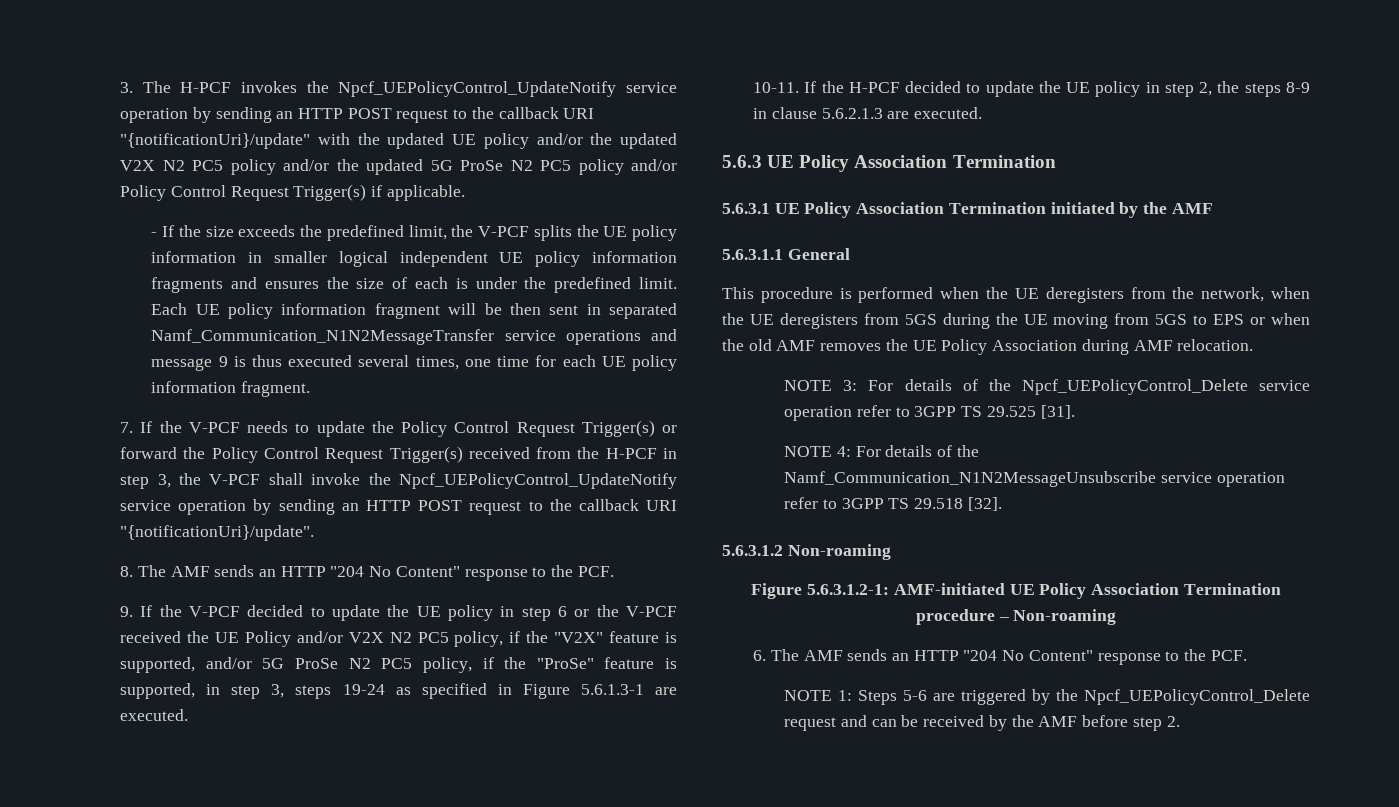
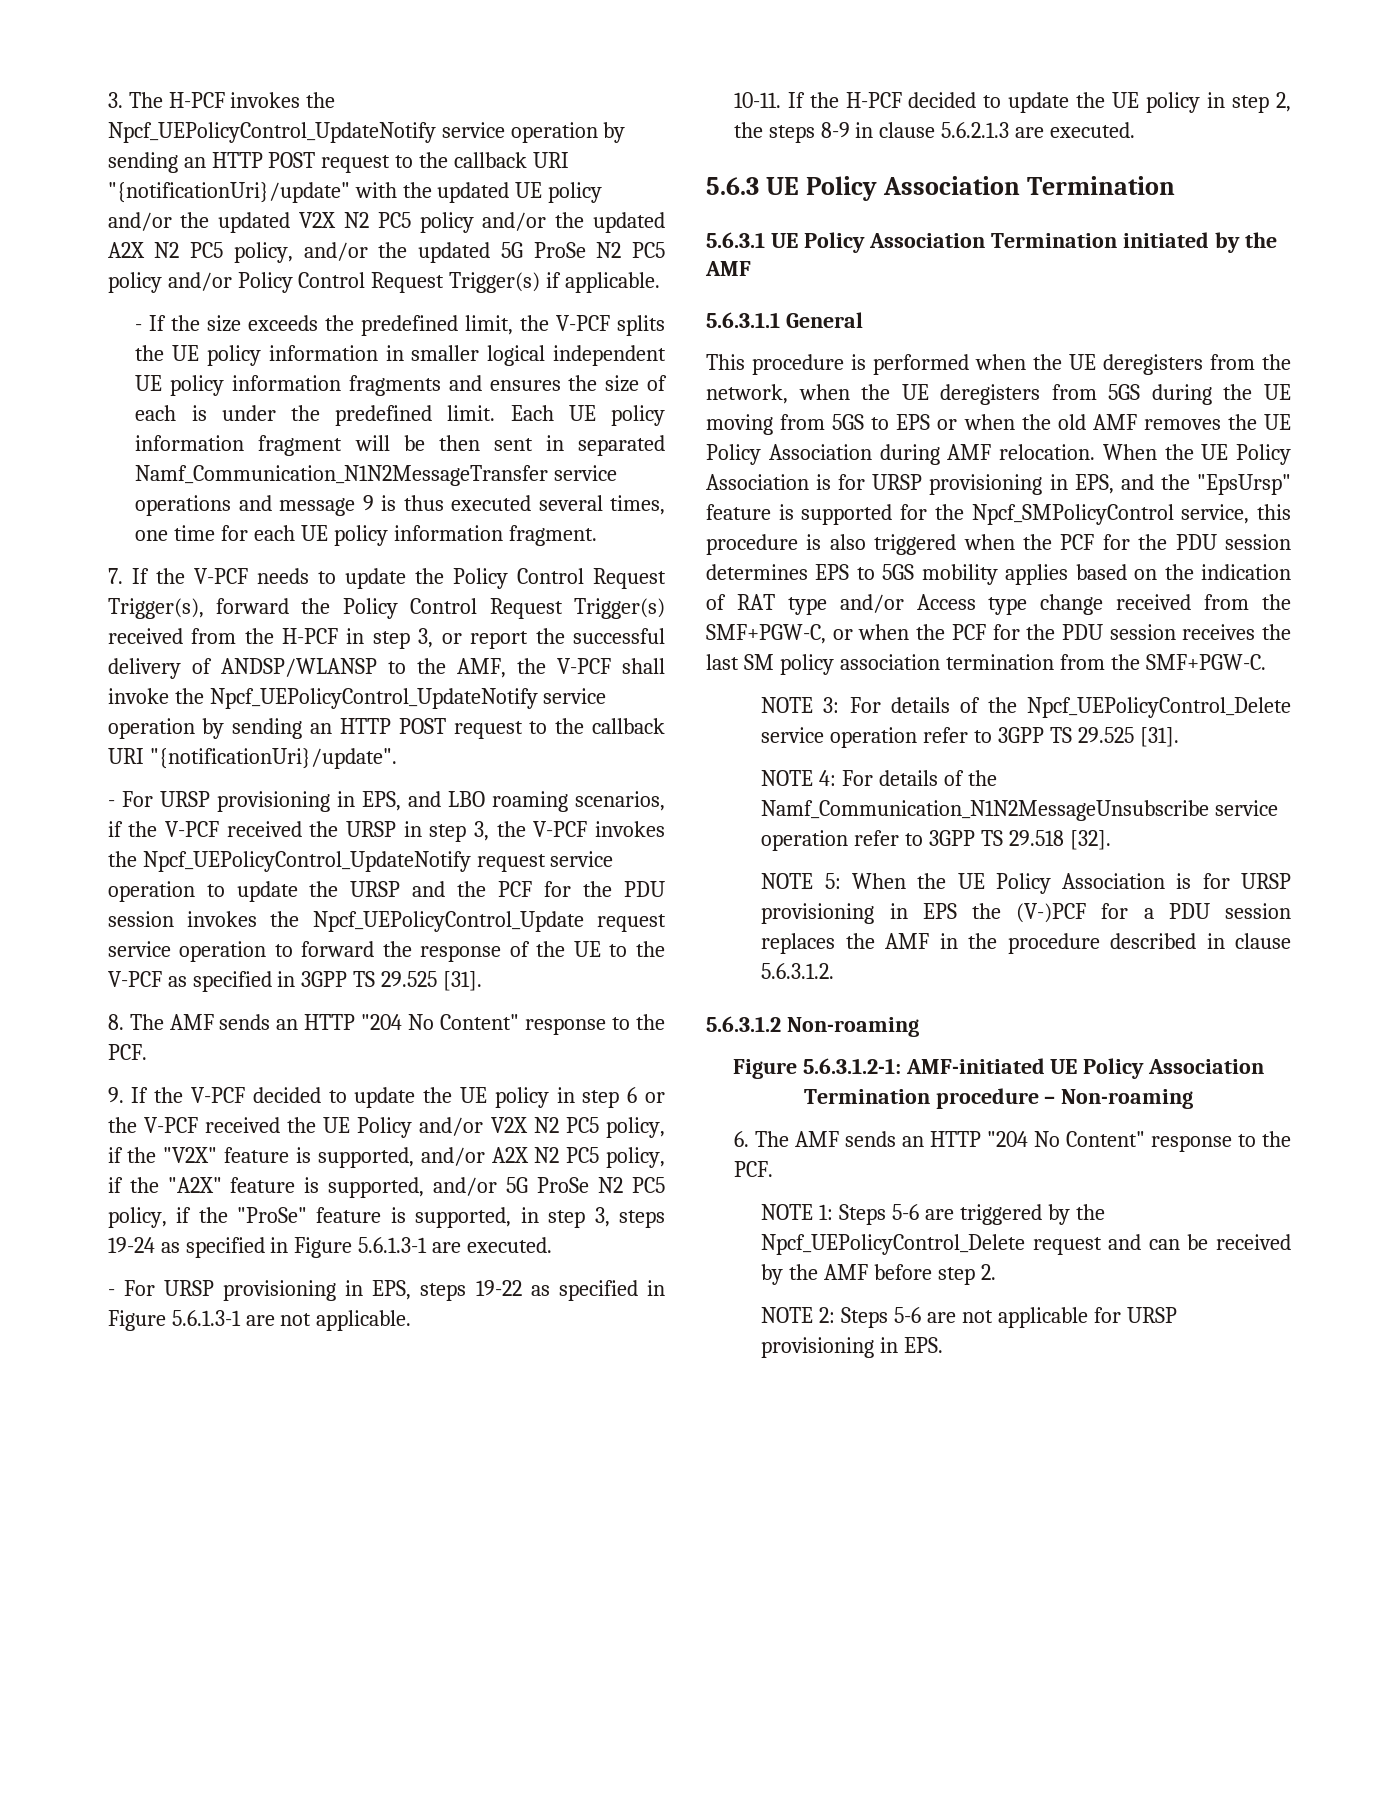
(424, 167) none -> [107,242,491,263] A2X N2 PC5 policy, and/or the updated
[581,420,677,437] Trigger(s) or -> [107,598,204,619] Trigger(s),
(171, 481) none -> [441,628,666,649] [107,658,506,679] or report the successful delivery of ANDSP/WLANSP to the AMF,
(315, 533) none -> [107,791,665,812] [107,821,666,842] [107,851,614,872] [107,881,666,902] [107,911,666,932] [107,941,665,962] [107,971,483,992] // - For URSP provisioning in EPS, and LBO roaming scenarios, if the V-PCF received the URSP in step 3, the V-PCF invokes the Npcf_UEPolicyControl_UpdateNotify request service operation to update the URSP and the PCF for the PDU session invokes the Npcf_UEPolicyControl_Update request service operation to forward the response of the UE to the V-PCF as specified in 3GPP TS 29.525 [31].
(252, 663) none -> [491,1147,665,1168] [107,1177,498,1198] A2X N2 PC5 policy, if the "A2X" feature is supported, and/or
(189, 715) none -> [107,1280,665,1301] [107,1310,412,1331] // - For URSP provisioning in EPS, steps 19-22 as specified in Figure 5.6.1.3-1 are not applicable.
(1254, 345) none -> [1102,444,1291,465] [706,474,1291,495] [706,504,1291,525] [706,534,1291,555] [706,564,1291,585] [706,594,1291,615] [706,624,1291,644] [706,654,1266,675] When the UE Policy Association is for URSP provisioning in EPS, and the "EpsUrsp" feature is supported for the Npcf_SMPolicyControl service, this procedure is also triggered when the PCF for the PDU session determines EPS to 5GS mobility applies based on the indication of RAT type and/or Access type change received from the SMF+PGW-C, or when the PCF for the PDU session receives the last SM policy association termination from the SMF+PGW-C.
(1002, 504) none -> [761,873,1291,894] [761,903,1291,924] [761,933,1291,954] [761,963,835,979] // NOTE 5: When the UE Policy Association is for URSP provisioning in EPS the (V-)PCF for a PDU session replaces the AMF in the procedure described in clause 5.6.3.1.2.
(1180, 721) none -> [761,1307,1177,1328] [761,1337,944,1358] // NOTE 2: Steps 5-6 are not applicable for URSP provisioning in EPS.

